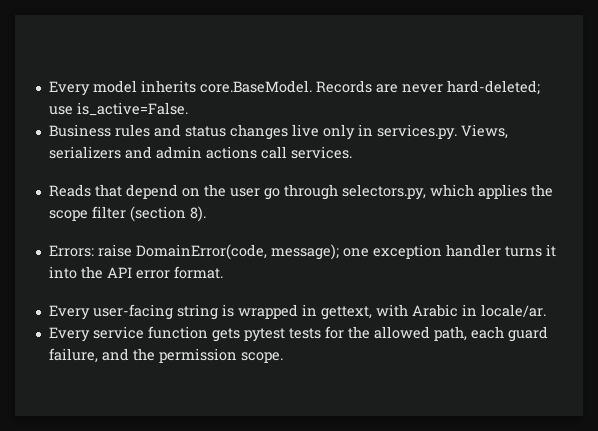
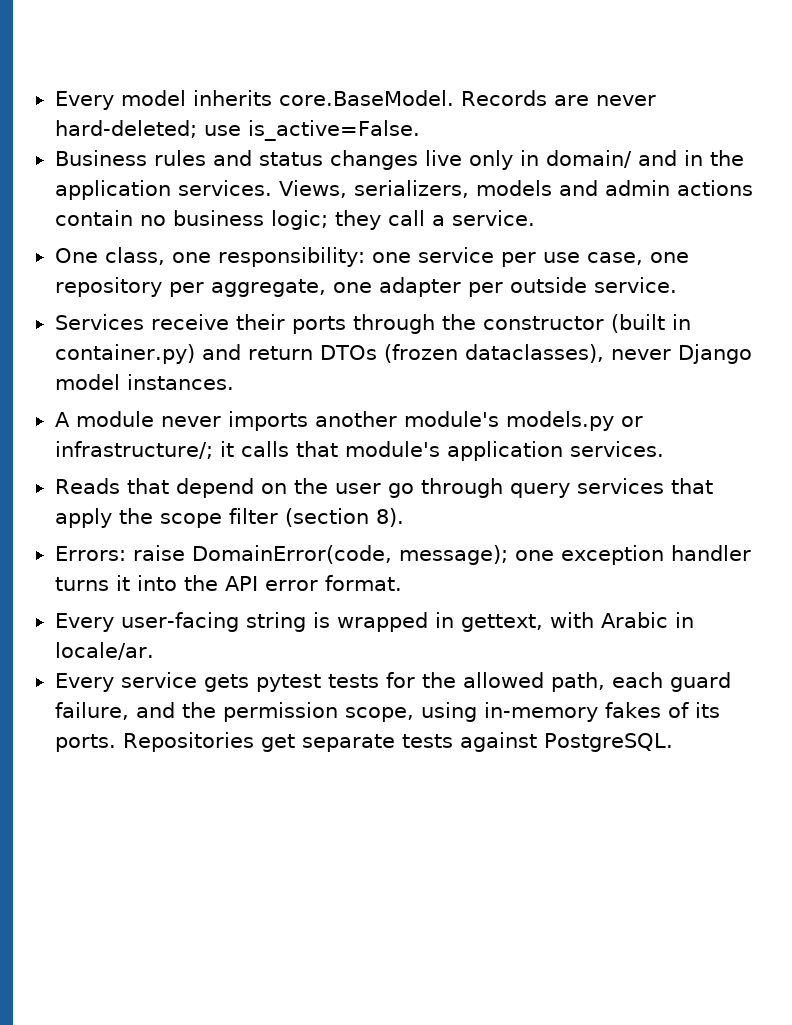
[376,124,508,140] [48,146,287,159] services.py. Views, serializers and admin actions call -> [545,150,744,168] [54,180,753,200] [54,210,535,230] [54,247,689,267] [54,277,677,297] [54,314,691,334] [54,344,752,364] [54,374,234,390] [54,411,643,431] [54,441,563,461] domain/ and in the application services. Views, serializers, models and admin actions contain no business logic; they call a service. // One class, one responsibility: one service per use case, one repository per aggregate, one adapter per outside service. // Services receive their ports through the constructor (built in container.py) and return DTOs (frozen dataclasses), never Django model instances. // A module never imports another module's models.py or infrastructure/; it calls that module's application
[341,184,527,200] selectors.py, which applies -> [509,478,713,498] [54,508,112,528] query services that apply
[147,326,208,339] function -> (197, 680) none
[240,352,283,363] scope. -> [344,702,720,722] [54,732,673,752] scope, using in-memory fakes of its ports. Repositories get separate tests against PostgreSQL.

